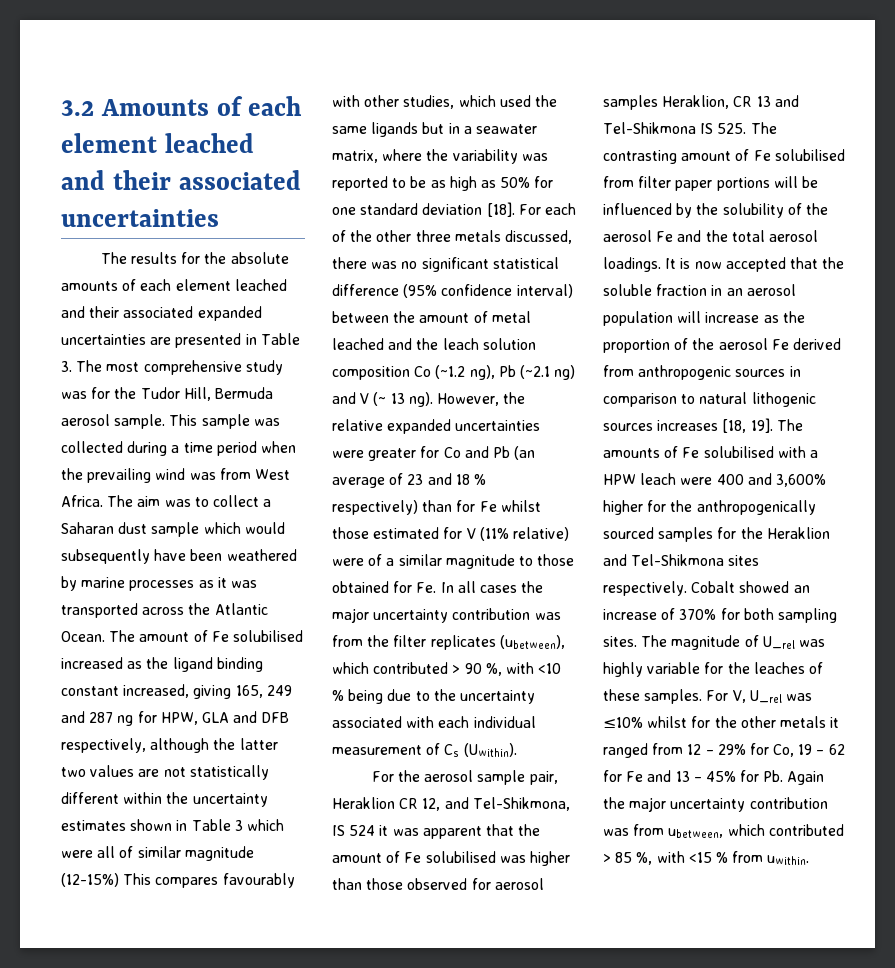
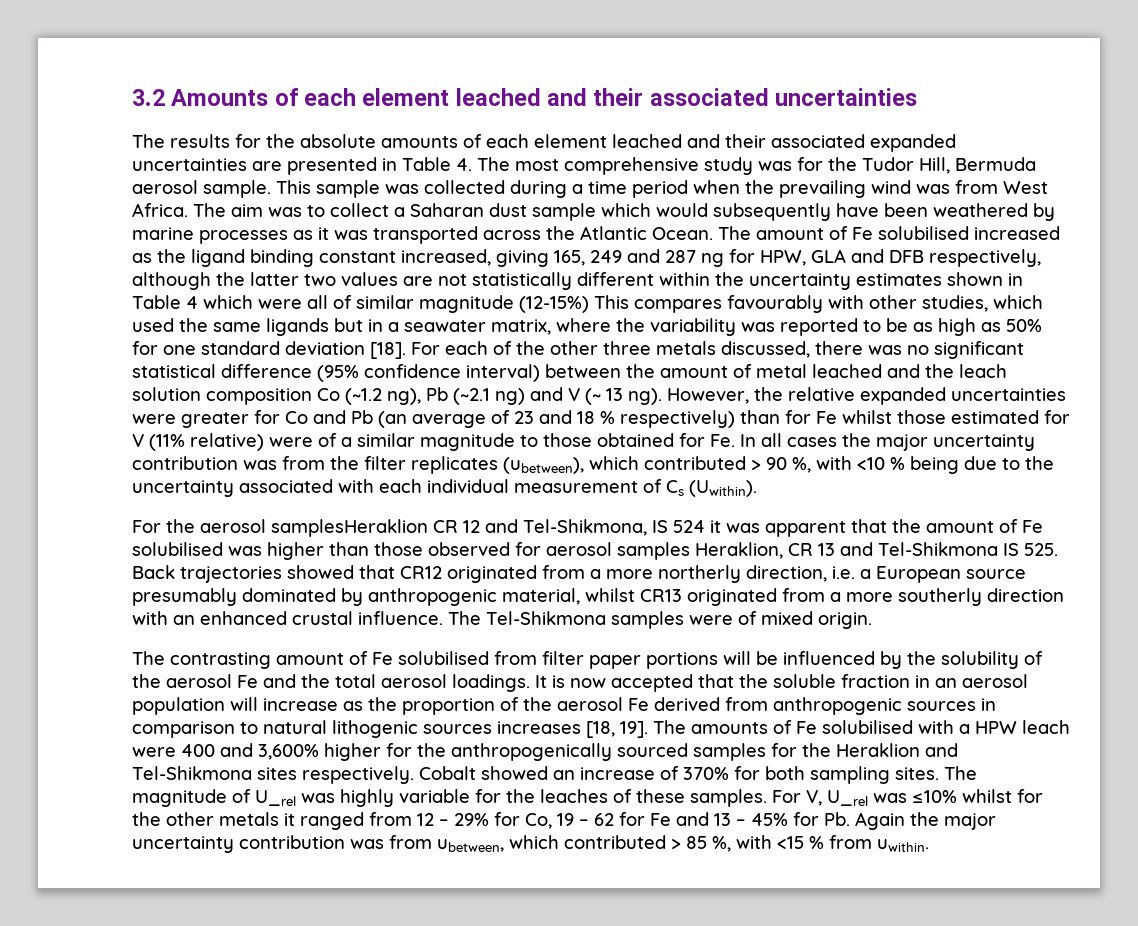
[61,361,72,372] 3. -> [456,158,472,171] 4.
[234,820,243,831] 3 -> [186,296,198,309] 4
[477,770,558,785] [332,797,441,811] sample pair, Heraklion CR 12, -> [271,519,480,537] samplesHeraklion CR 12
(747, 128) none -> [132,565,1026,583] [132,588,1064,606] [132,611,872,629] Back trajectories showed that CR12 originated from a more northerly direction, i.e. a European source presumably dominated by anthropogenic material, whilst CR13 originated from a more southerly direction with an enhanced crustal influence. The Tel-Shikmona samples were of mixed origin. //

